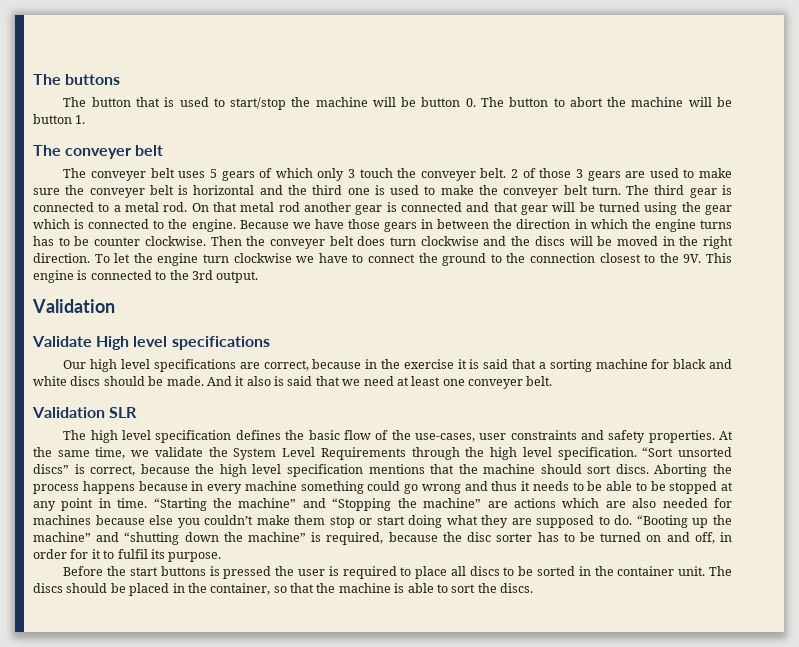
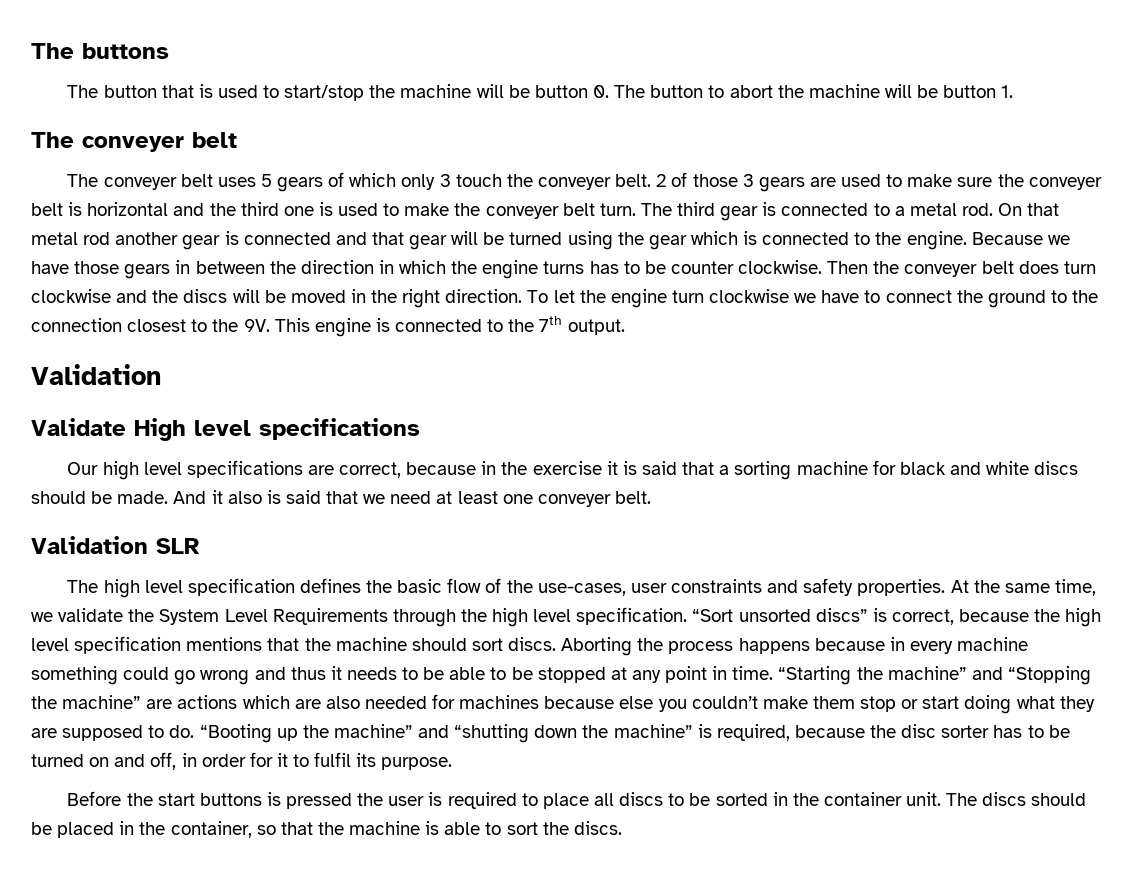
[191,270,213,280] 3rd -> [539,316,563,332] 7th

